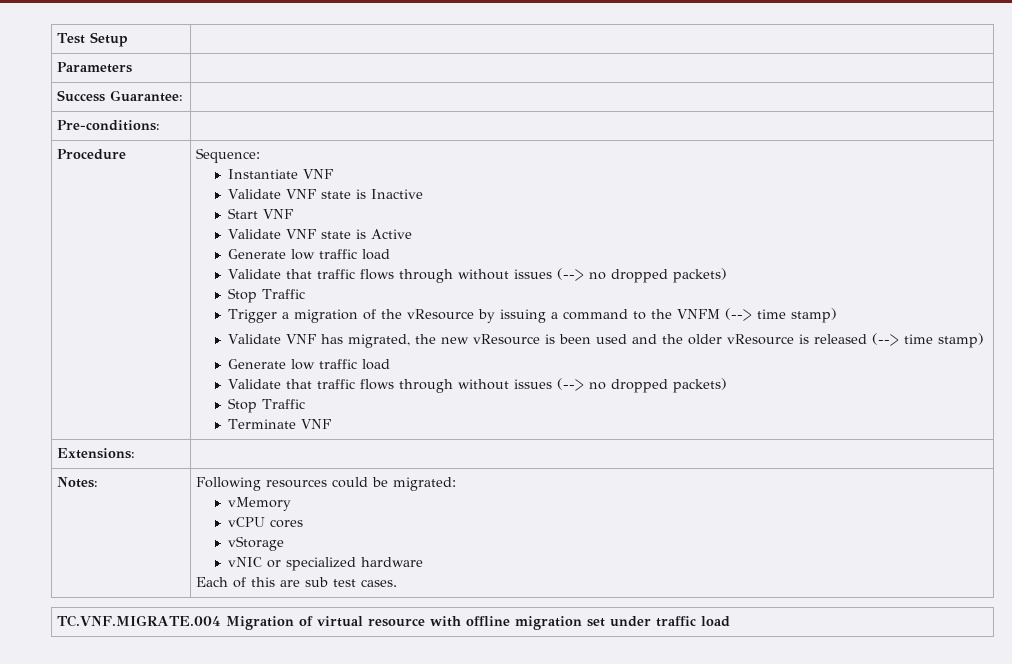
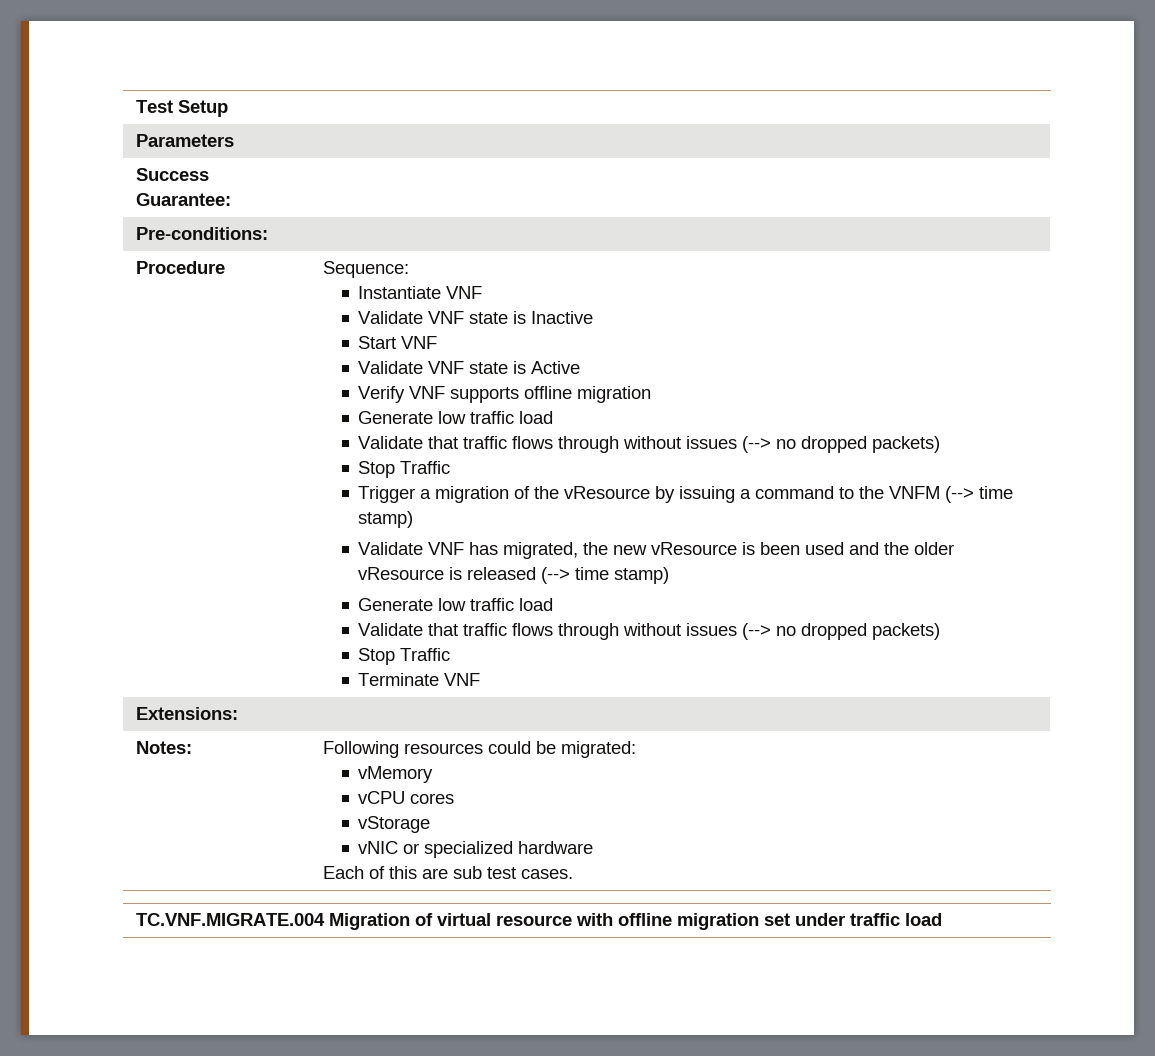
(413, 234) none -> [358,386,652,403] // Verify VNF supports offline migration

